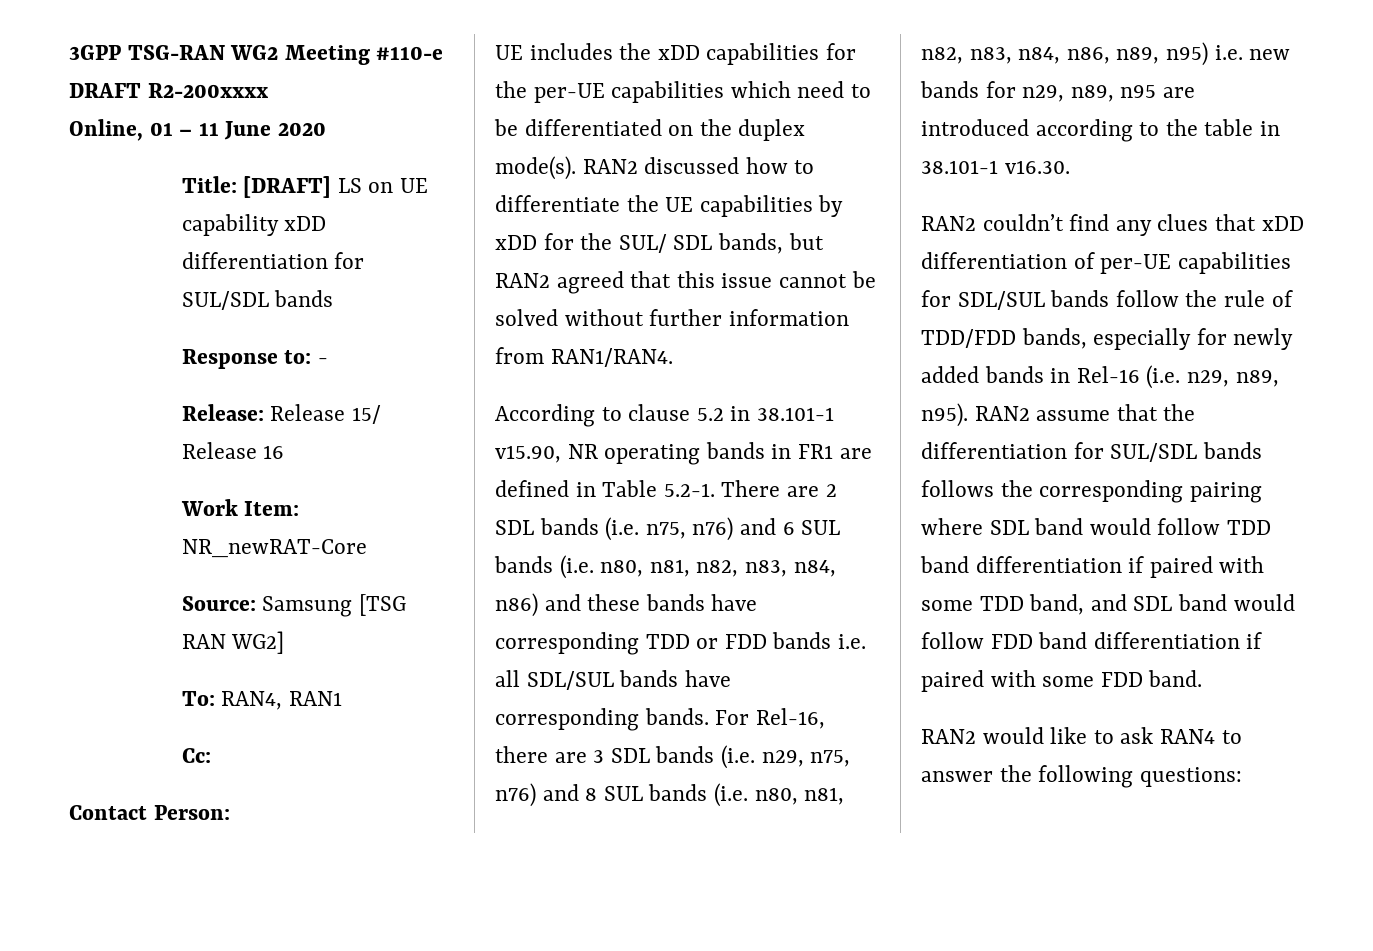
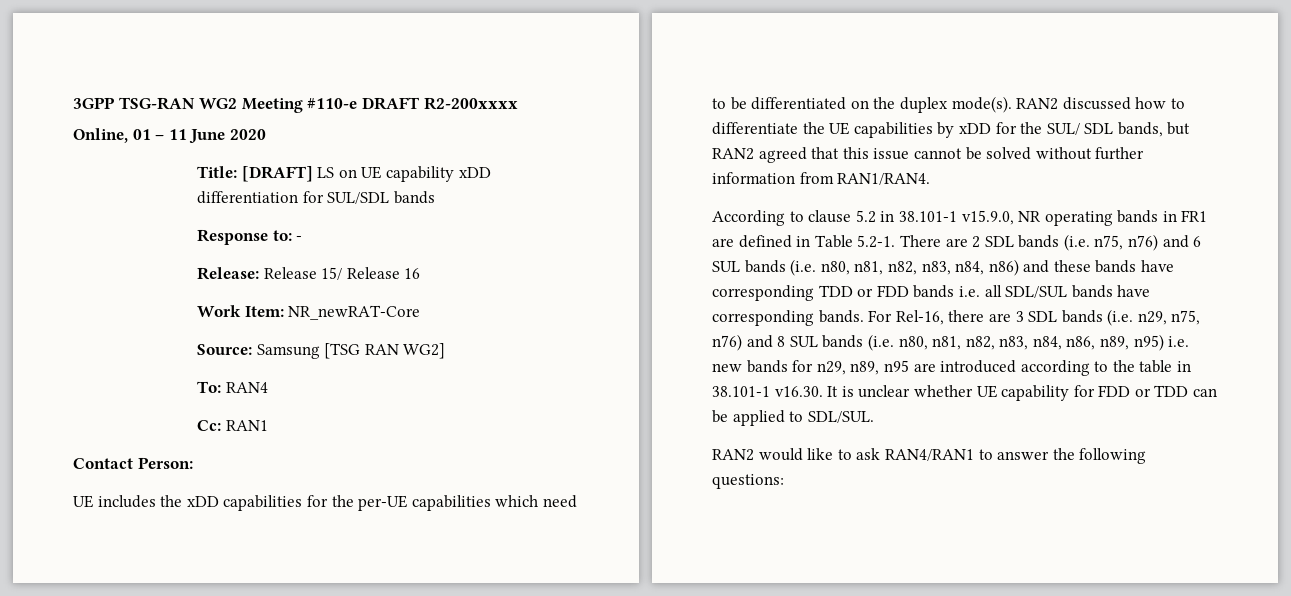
[221,691,342,710] RAN4, RAN1 -> [225,382,268,393] RAN4
(211, 755) none -> [225,420,268,431] RAN1
[495,445,561,463] v15.90, -> [961,210,1014,225] v15.9.0,
[921,214,1304,236] [921,252,1291,274] [921,290,1293,310] [921,328,1294,350] [921,365,1279,389] [921,403,1196,427] [921,442,1262,462] [921,480,1262,503] [921,518,1272,535] [920,556,1265,578] [921,594,1295,615] [921,632,1263,649] [921,670,1203,692] // RAN2 couldn’t find any clues that xDD differentiation of per-UE capabilities for SDL/SUL bands follow the rule of TDD/FDD bands, especially for newly added bands in Rel-16 (i.e. n29, n89, n95). RAN2 assume that the differentiation for SUL/SDL bands follows the corresponding pairing where SDL band would follow TDD band differentiation if paired with some TDD band, and SDL band would follow FDD band differentiation if paired with some FDD band. -> [827,385,1218,401] [712,410,874,426] It is unclear whether UE capability for FDD or TDD can be applied to SDL/SUL.
[1160,729,1216,744] RAN4 -> [884,449,974,461] RAN4/RAN1

